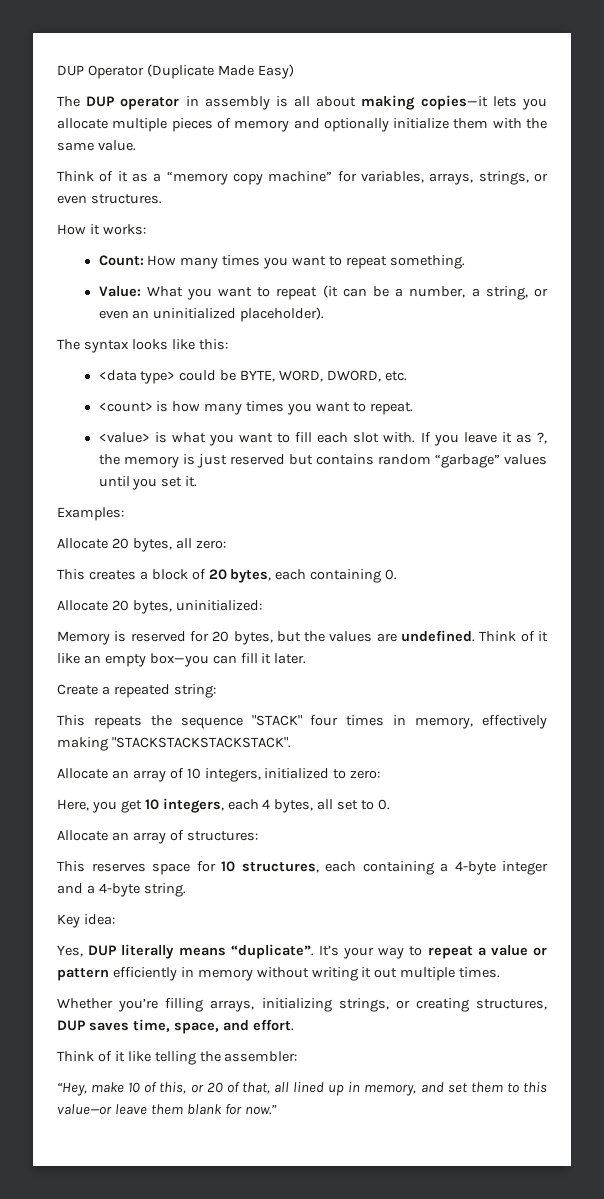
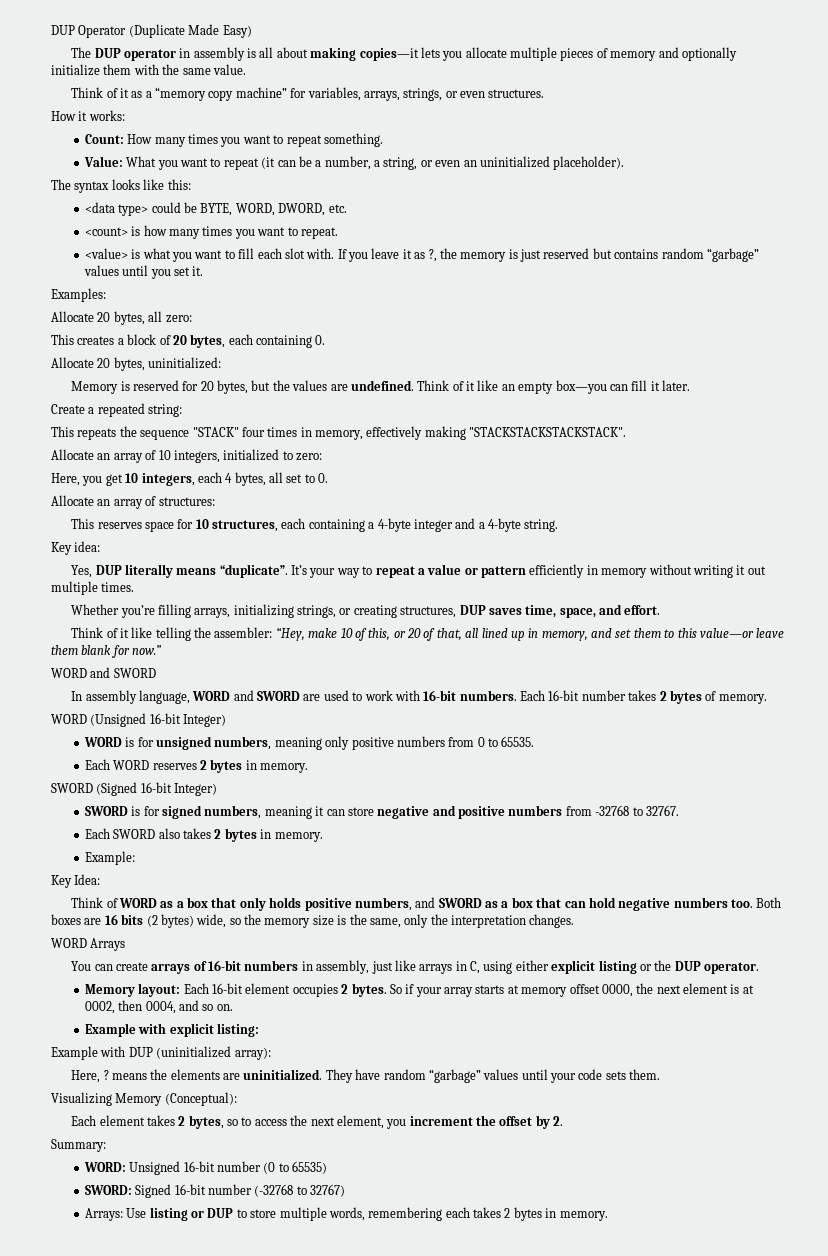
(298, 1056) // -> (273, 632) none
(277, 1109) none -> [51,667,156,678] [71,690,767,704] [51,713,227,727] [83,736,535,750] [84,759,309,773] [51,782,218,796] [84,805,679,819] [84,828,323,842] [84,851,135,865] [51,874,101,888] [71,897,782,911] [51,914,575,928] [51,938,126,951] [71,960,760,974] [84,983,754,997] [84,1000,233,1014] [84,1023,260,1037] [51,1046,271,1060] [71,1069,661,1083] [51,1092,237,1106] [71,1115,564,1129] [51,1139,106,1152] [83,1161,328,1175] [84,1184,346,1198] [84,1207,608,1221] // WORD and SWORD // In assembly language, WORD and SWORD are used to work with 16-bit numbers. Each 16-bit number takes 2 bytes of memory. // WORD (Unsigned 16-bit Integer) // WORD is for unsigned numbers, meaning only positive numbers from 0 to 65535. // Each WORD reserves 2 bytes in memory. // SWORD (Signed 16-bit Integer) // SWORD is for signed numbers, meaning it can store negative and positive numbers from -32768 to 32767. // Each SWORD also takes 2 bytes in memory. // Example: // Key Idea: // Think of WORD as a box that only holds positive numbers, and SWORD as a box that can hold negative numbers too. Both boxes are 16 bits (2 bytes) wide, so the memory size is the same, only the interpretation changes. // WORD Arrays // You can create arrays of 16-bit numbers in assembly, just like arrays in C, using either explicit listing or the DUP operator. // Memory layout: Each 16-bit element occupies 2 bytes. So if your array starts at memory offset 0000, the next element is at 0002, then 0004, and so on. // Example with explicit listing: // Example with DUP (uninitialized array): // Here, ? means the elements are uninitialized. They have random “garbage” values until your code sets them. // Visualizing Memory (Conceptual): // Each element takes 2 bytes, so to access the next element, you increment the offset by 2. // Summary: // WORD: Unsigned 16-bit number (0 to 65535) // SWORD: Signed 16-bit number (-32768 to 32767) // Arrays: Use listing or DUP to store multiple words, remembering each takes 2 bytes in memory.

